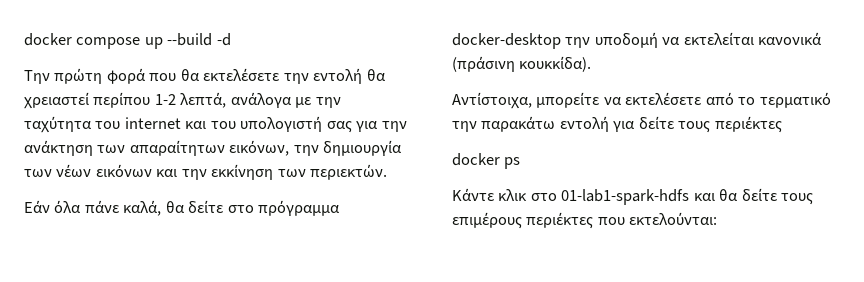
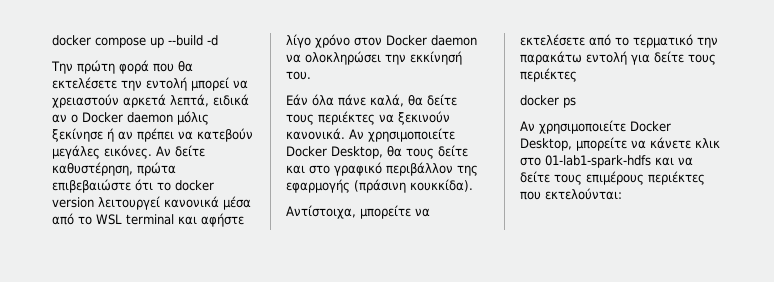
[366,69,385,81] [24,92,341,109] [24,116,407,133] [24,140,402,157] [24,164,388,180] θα χρειαστεί περίπου 1-2 λεπτά, ανάλογα με την ταχύτητα του internet και του υπολογιστή σας για την ανάκτηση των απαραίτητων εικόνων, την δημιουργία των νέων εικόνων και την εκκίνηση των περιεκτών. -> [191,77,248,91] [52,94,249,108] [52,111,209,125] [52,128,253,142] [52,145,205,159] [52,162,176,176] [52,179,214,193] [52,196,251,210] [52,213,244,227] [286,34,477,48] [286,51,462,65] [286,71,311,80] μπορεί να χρειαστούν αρκετά λεπτά, ειδικά αν ο Docker daemon μόλις ξεκίνησε ή αν πρέπει να κατεβούν μεγάλες εικόνες. Αν δείτε καθυστέρηση, πρώτα επιβεβαιώστε ότι το docker version λειτουργεί κανονικά μέσα από το WSL terminal και αφήστε λίγο χρόνο στον Docker daemon να ολοκληρώσει την εκκίνησή του.
[227,200,340,217] [452,32,822,49] στο πρόγραμμα docker-desktop την υποδομή να εκτελείται κανονικά -> [286,111,450,125] [286,128,455,142] [286,145,468,159] [286,162,478,176] [286,179,350,193] τους περιέκτες να ξεκινούν κανονικά. Αν χρησιμοποιείτε Docker Desktop, θα τους δείτε και στο γραφικό περιβάλλον της εφαρμογής
[452,188,495,201] Κάντε -> [520,120,671,134] [520,137,691,151] Αν χρησιμοποιείτε Docker Desktop, μπορείτε να κάνετε
[719,189,738,201] θα -> [678,157,693,166] να

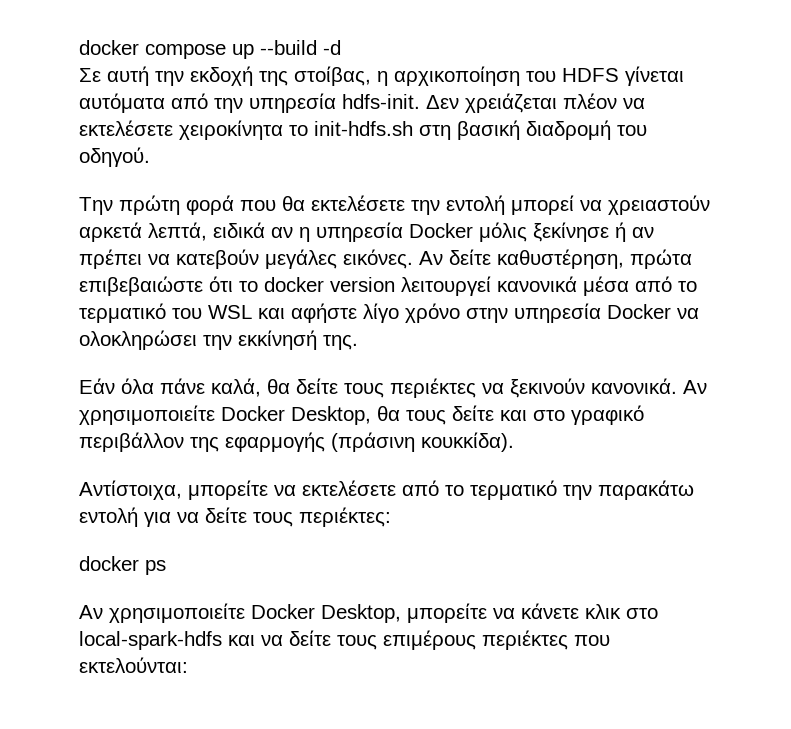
(218, 40) none -> [79,66,684,86] [79,93,645,113] [79,120,647,140] [79,147,150,167] // Σε αυτή την εκδοχή της στοίβας, η αρχικοποίηση του HDFS γίνεται αυτόματα από την υπηρεσία hdfs-init. Δεν χρειάζεται πλέον να εκτελέσετε χειροκίνητα το init-hdfs.sh στη βασική διαδρομή του οδηγού.
[71,112,173,123] ο Docker daemon -> [299,222,473,242] η υπηρεσία Docker
[96,214,174,225] WSL terminal -> [79,303,252,323] τερματικό του WSL
[354,35,477,46] στον Docker daemon -> [466,303,671,323] στην υπηρεσία Docker
[286,71,311,80] του. -> [323,335,358,350] της.
[654,51,716,65] [520,68,577,82] δείτε τους περιέκτες -> [177,507,391,527] να δείτε τους περιέκτες:
[545,155,651,168] 01-lab1-spark-hdfs -> [79,631,222,650] local-spark-hdfs

